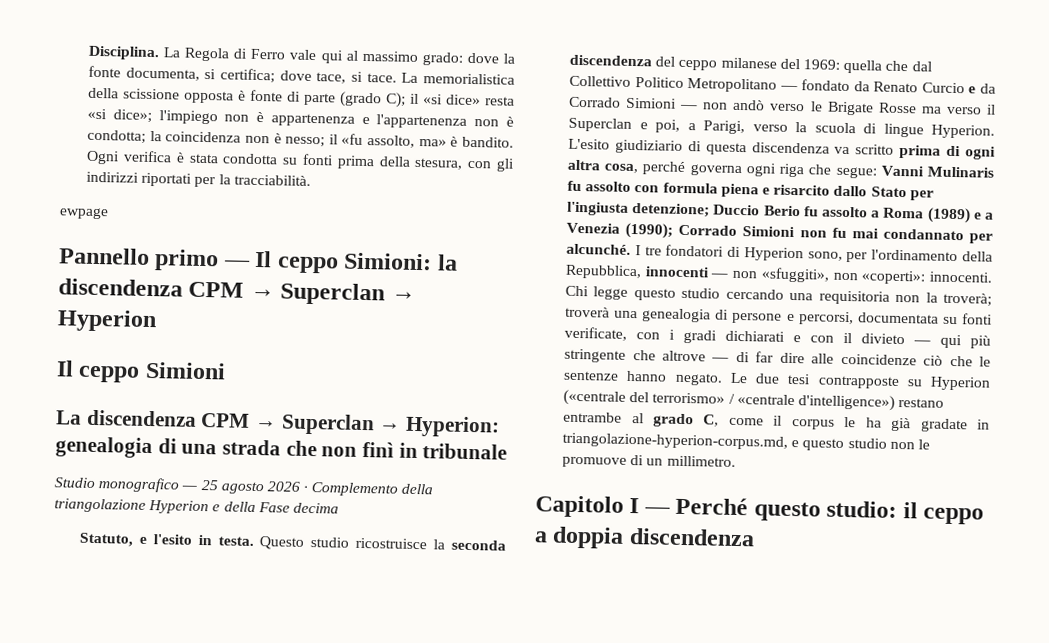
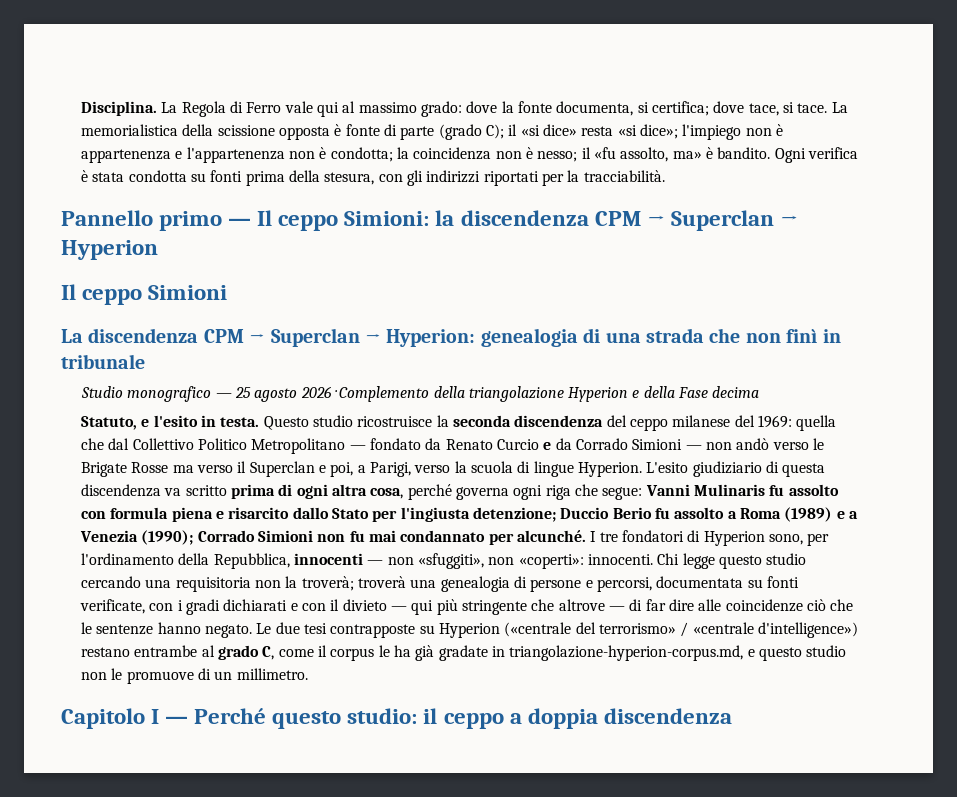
[59,207,109,220] // ewpage -> (665, 176) none

